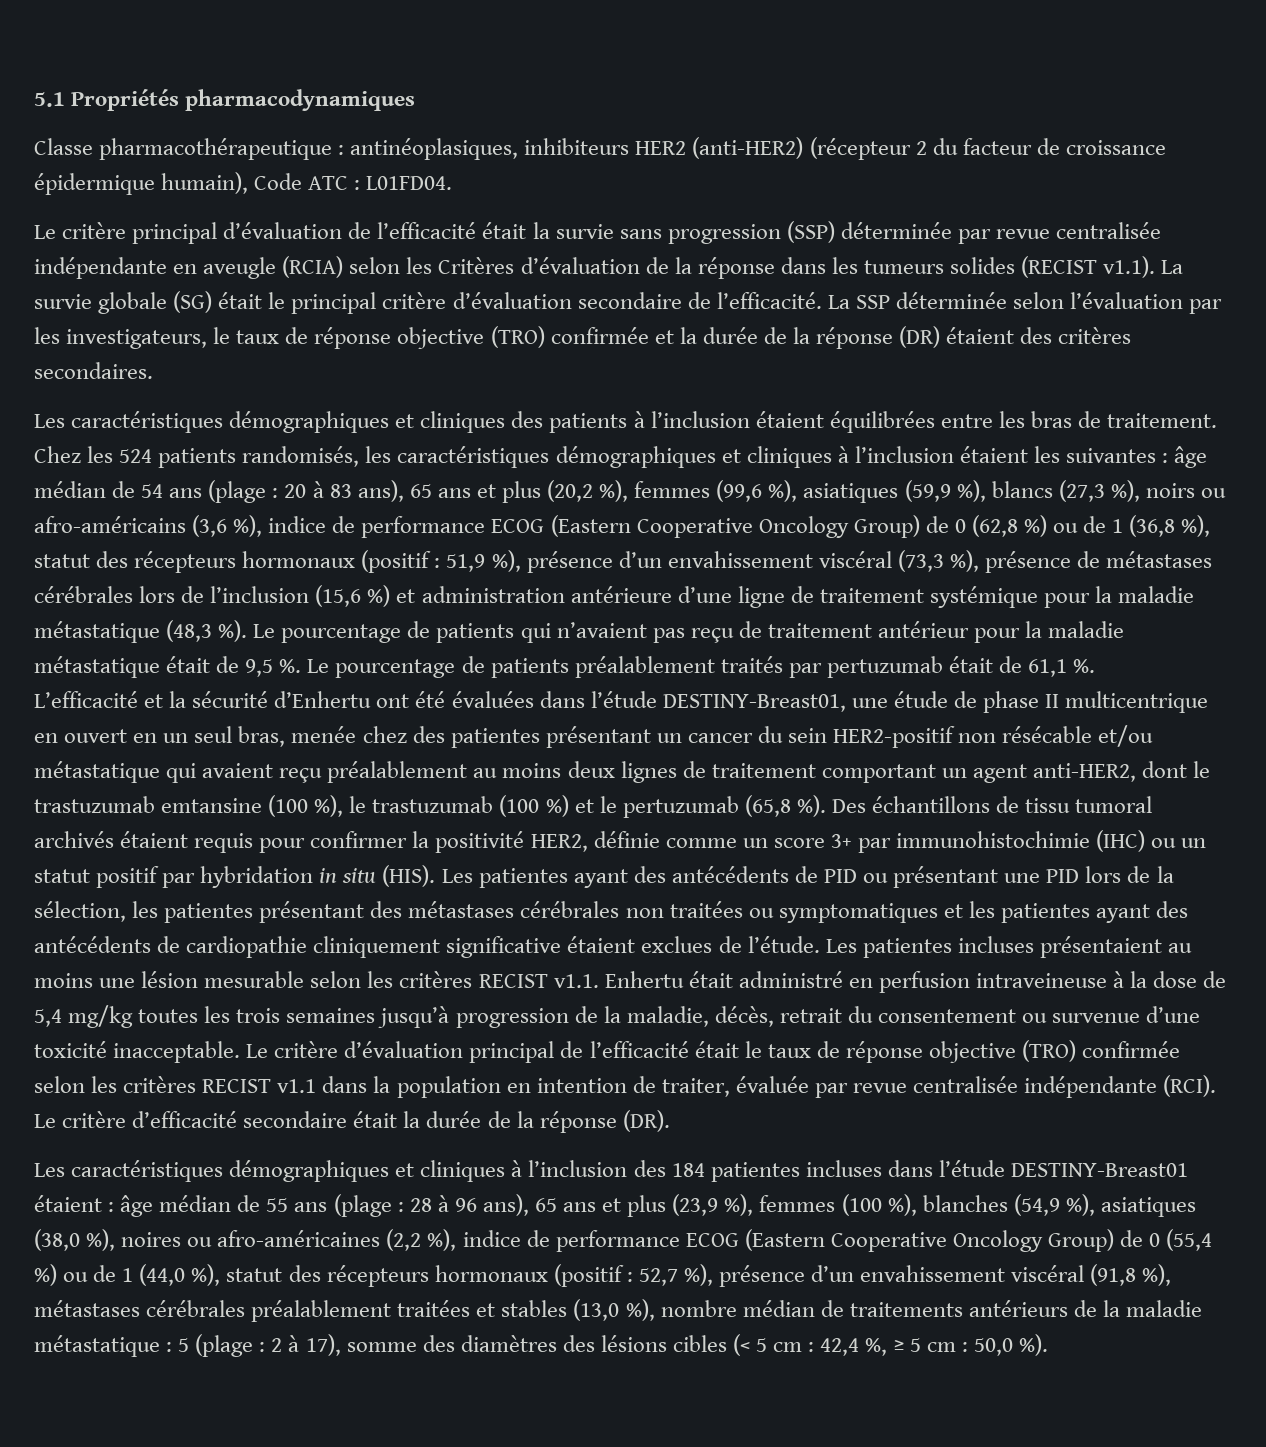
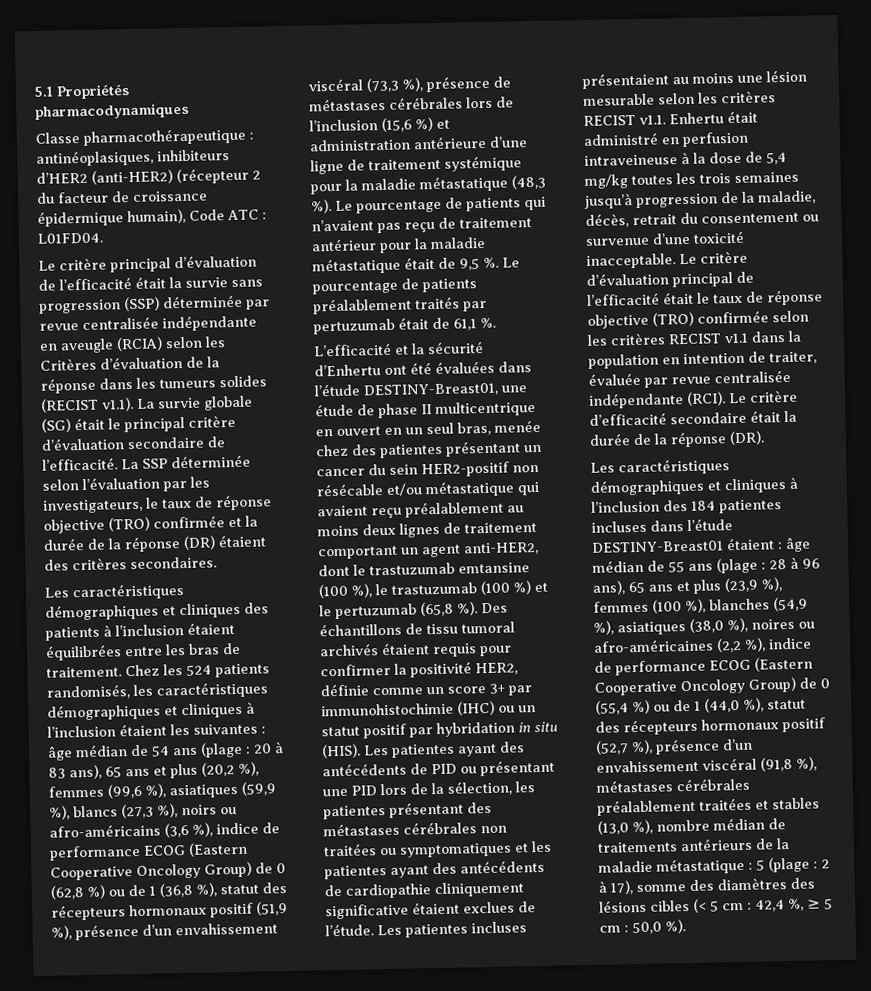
[635,141,687,155] HER2 -> [36,171,88,184] d’HER2
[361,550,486,573] (positif : 51,9 -> [210,901,288,918] positif (51,9
[553,1264,678,1287] (positif : 52,7 -> [782,717,826,733] [595,740,629,755] positif (52,7

